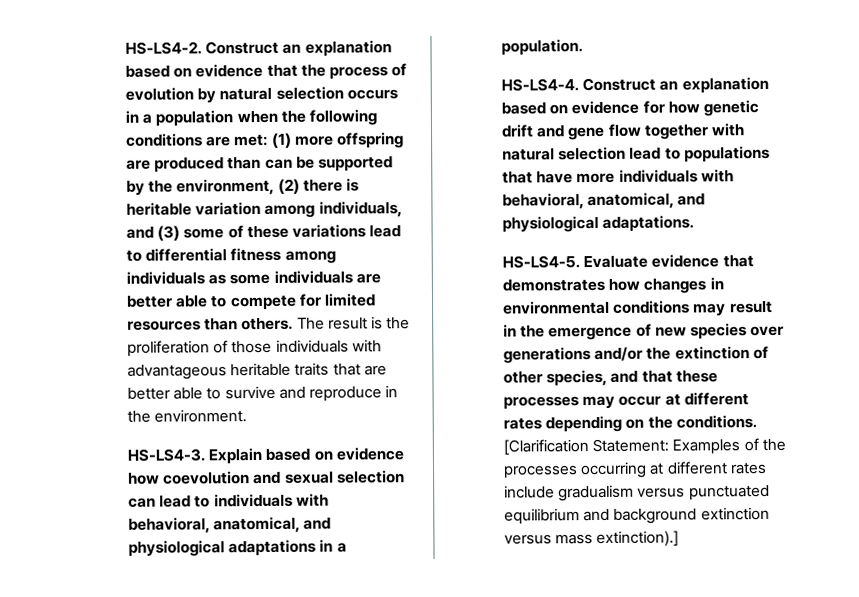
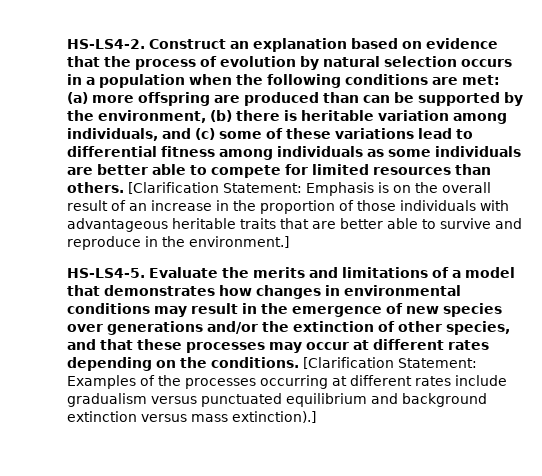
[271,132,292,149] (1) -> [67,92,89,104] (a)
[277,178,300,195] (2) -> [210,110,233,122] (b)
[157,225,181,242] (3) -> [195,128,216,140] (c)
[296,316,411,330] [126,340,210,357] The result is the proliferation -> [128,182,492,196] [67,200,336,214] [Clarification Statement: Emphasis is on the overall result of an increase in the proportion
[154,409,248,423] [126,447,404,465] [127,470,405,485] [127,493,329,508] [127,516,332,534] [127,539,347,557] [500,39,583,56] [500,76,769,94] [500,100,759,117] [500,123,745,141] [501,145,770,163] [501,169,734,184] [501,192,706,210] [501,215,695,233] [501,254,720,269] environment. // HS-LS4-3. Explain based on evidence how coevolution and sexual selection can lead to individuals with behavioral, anatomical, and physiological adaptations in a population. // HS-LS4-4. Construct an explanation based on evidence for how genetic drift and gene flow together with natural selection lead to populations that have more individuals with behavioral, anatomical, and physiological adaptations. // HS-LS4-5. Evaluate evidence -> [189,236,290,248] [67,267,516,278] environment.] // HS-LS4-5. Evaluate the merits and limitations of a model

